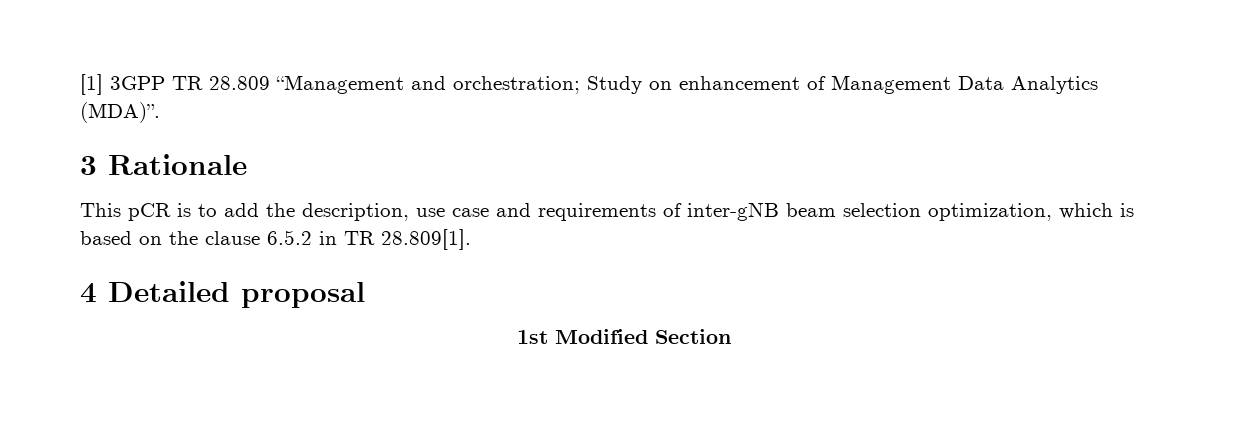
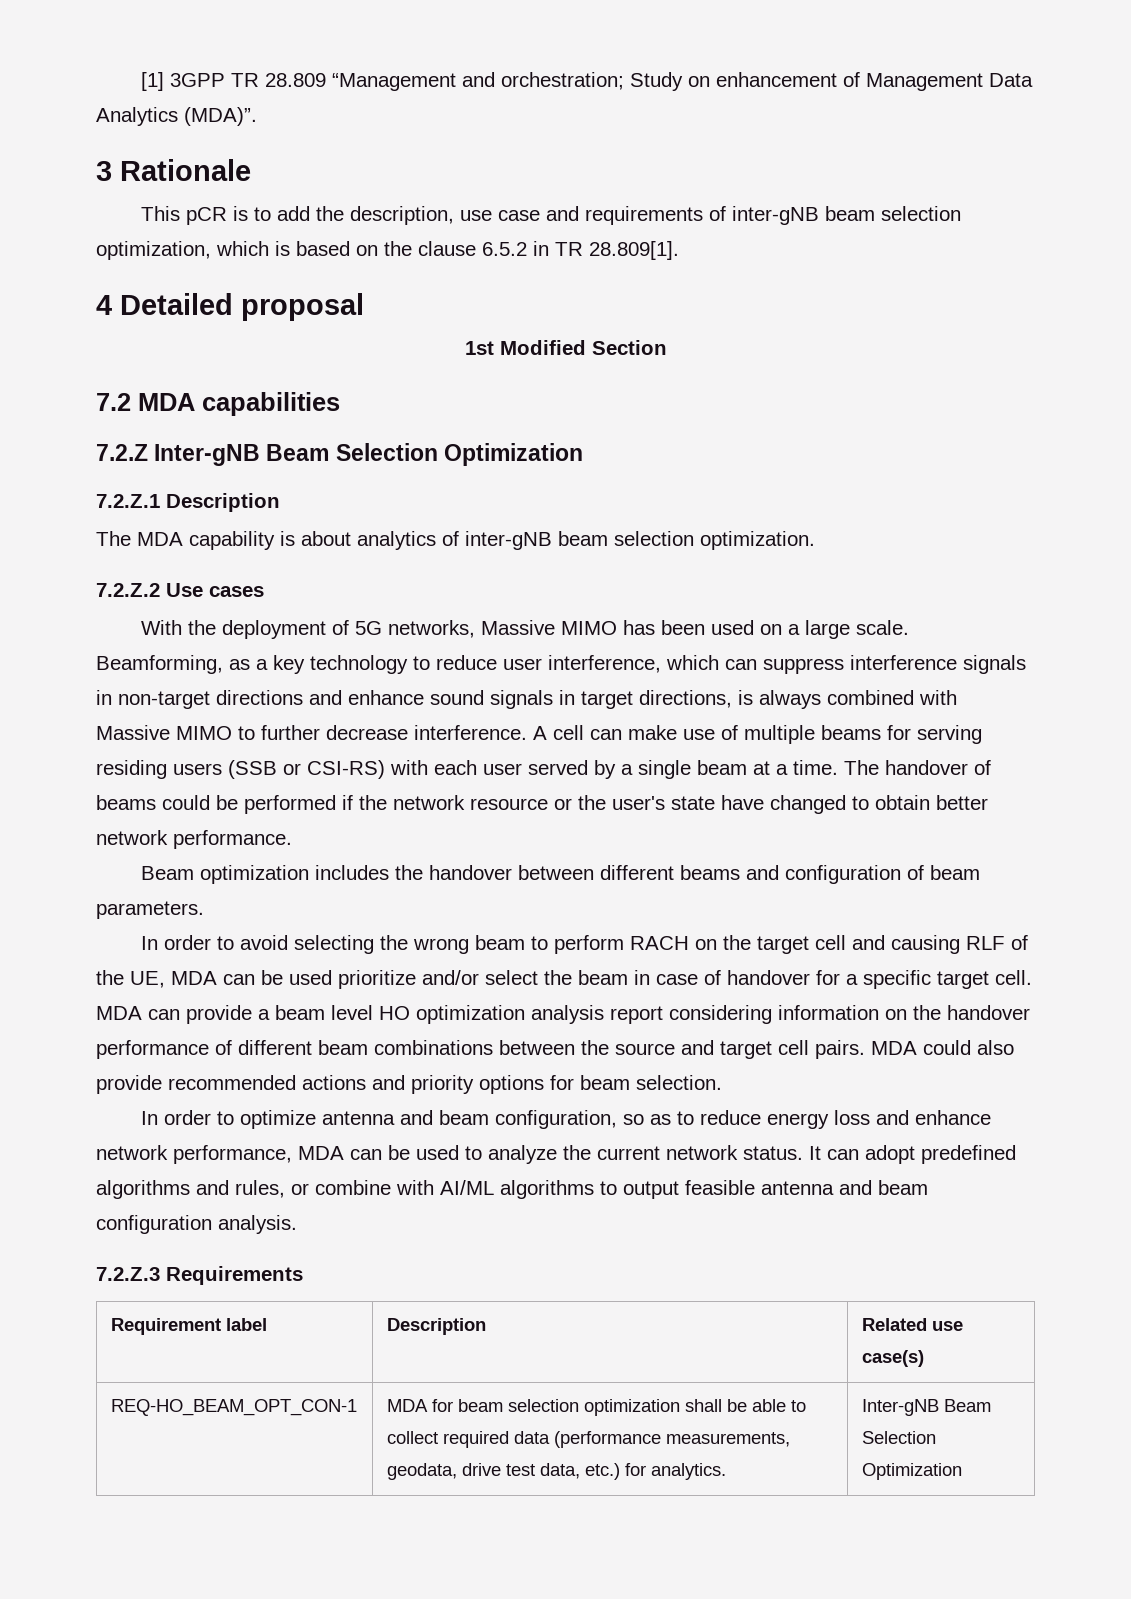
(731, 336) none -> [96,392,340,416] [96,443,583,466] [96,493,280,512] [96,531,815,550] [96,583,264,597] [140,620,909,639] [96,655,1026,674] [96,690,957,709] [96,725,982,744] [96,760,991,779] [96,795,988,814] [96,830,292,849] [140,865,980,884] [96,901,204,919] [140,935,1028,954] [96,970,1032,989] [96,1005,1030,1024] [96,1040,1014,1059] [96,1075,722,1094] [140,1110,991,1129] [96,1145,1016,1164] [96,1180,928,1199] [96,1215,297,1234] [96,1266,303,1285] [110,1318,267,1335] [386,1318,486,1335] [861,1318,963,1331] [861,1350,924,1367] [110,1399,357,1416] [386,1399,806,1416] [386,1431,790,1448] [386,1463,726,1480] [861,1399,991,1416] [861,1431,936,1444] [861,1463,962,1480] // 7.2 MDA capabilities // 7.2.Z Inter-gNB Beam Selection Optimization // 7.2.Z.1 Description // The MDA capability is about analytics of inter-gNB beam selection optimization. // 7.2.Z.2 Use cases // With the deployment of 5G networks, Massive MIMO has been used on a large scale. Beamforming, as a key technology to reduce user interference, which can suppress interference signals in non-target directions and enhance sound signals in target directions, is always combined with Massive MIMO to further decrease interference. A cell can make use of multiple beams for serving residing users (SSB or CSI-RS) with each user served by a single beam at a time. The handover of beams could be performed if the network resource or the user's state have changed to obtain better network performance. // Beam optimization includes the handover between different beams and configuration of beam parameters. // In order to avoid selecting the wrong beam to perform RACH on the target cell and causing RLF of the UE, MDA can be used prioritize and/or select the beam in case of handover for a specific target cell. MDA can provide a beam level HO optimization analysis report considering information on the handover performance of different beam combinations between the source and target cell pairs. MDA could also provide recommended actions and priority options for beam selection. // In order to optimize antenna and beam configuration, so as to reduce energy loss and enhance network performance, MDA can be used to analyze the current network status. It can adopt predefined algorithms and rules, or combine with AI/ML algorithms to output feasible antenna and beam configuration analysis. // 7.2.Z.3 Requirements // Requirement label | Description | Related use case(s) // REQ-HO_BEAM_OPT_CON-1 | MDA for beam selection optimization shall be able to collect required data (performance measurements, geodata, drive test data, etc.) for analytics. | Inter-gNB Beam Selection Optimization

